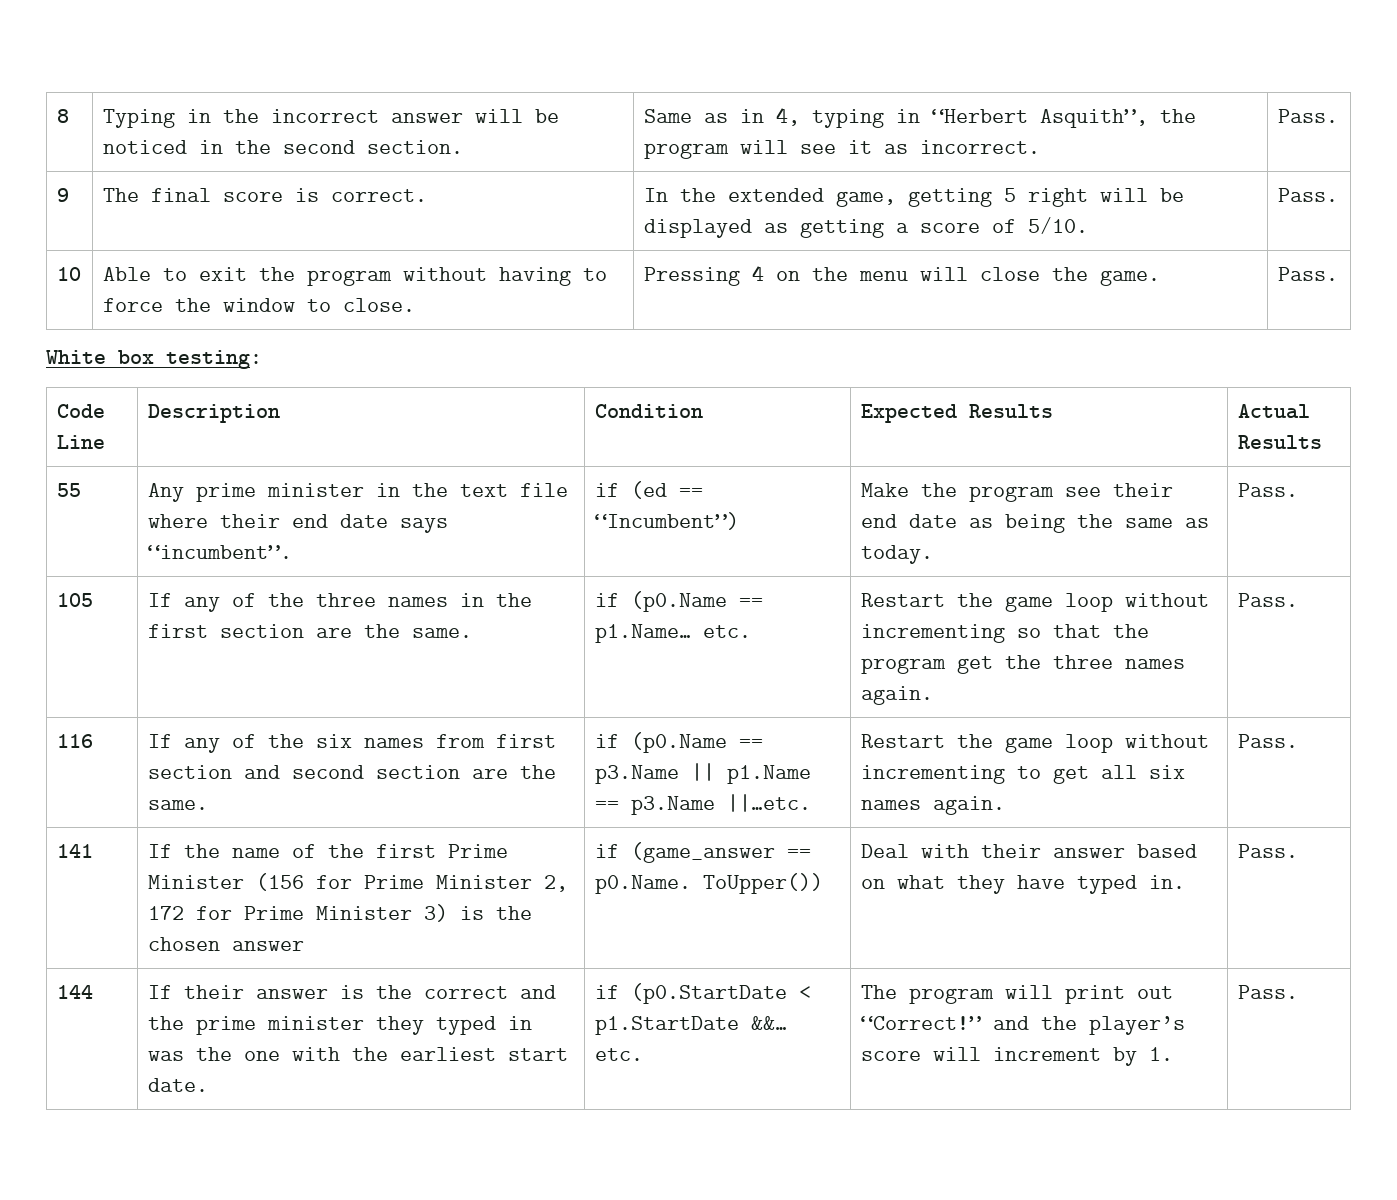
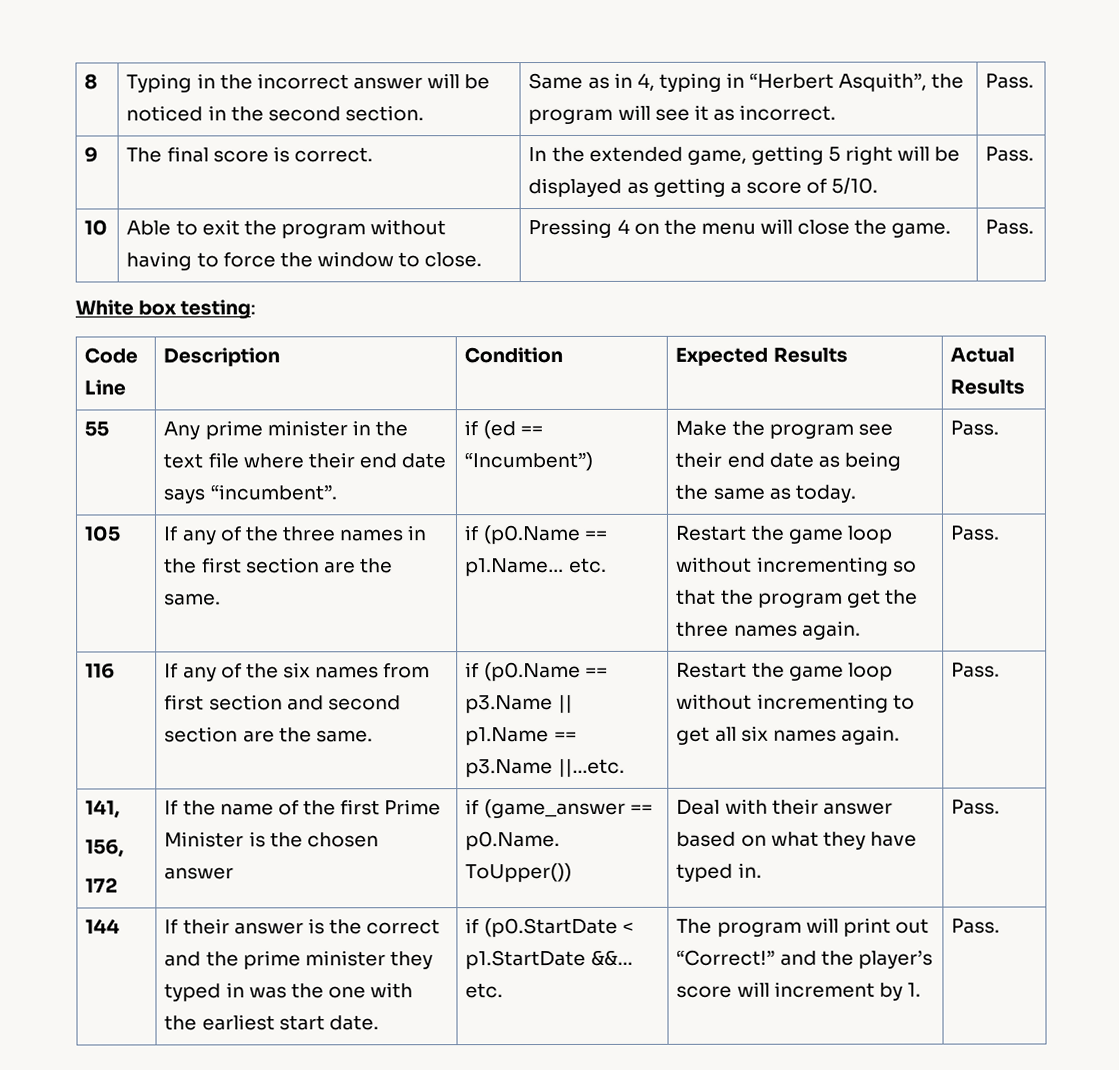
[56,844,93,858] 141 -> [85,799,121,819] [85,839,125,858] [85,877,119,893] 141, // 156, // 172
[255,873,568,892] [147,904,448,922] (156 for Prime Minister 2, 172 for Prime Minister 3) -> (245, 839) none

